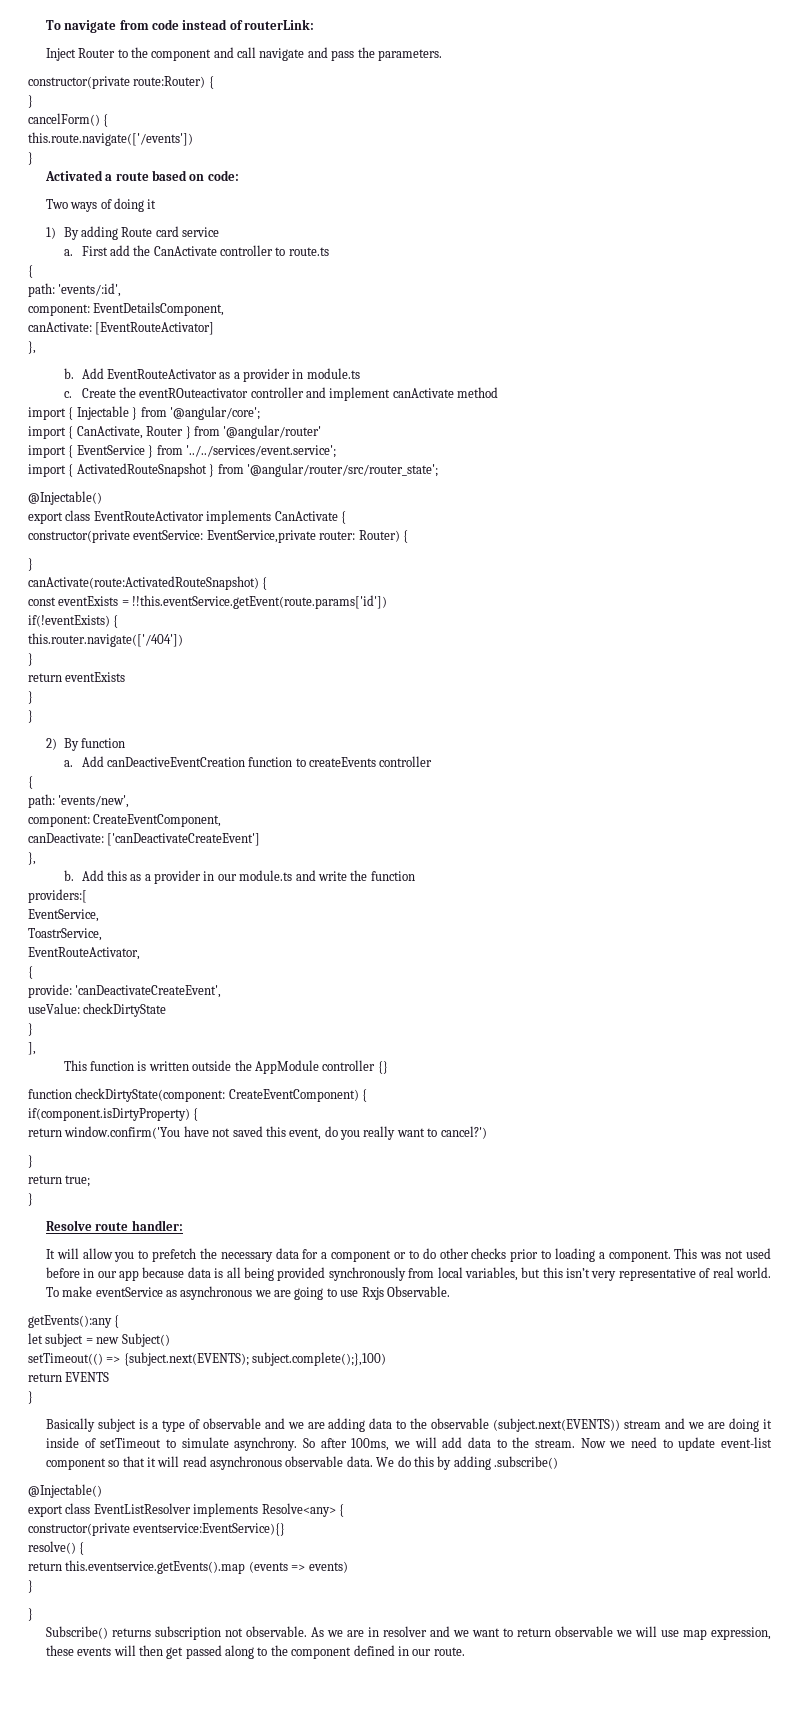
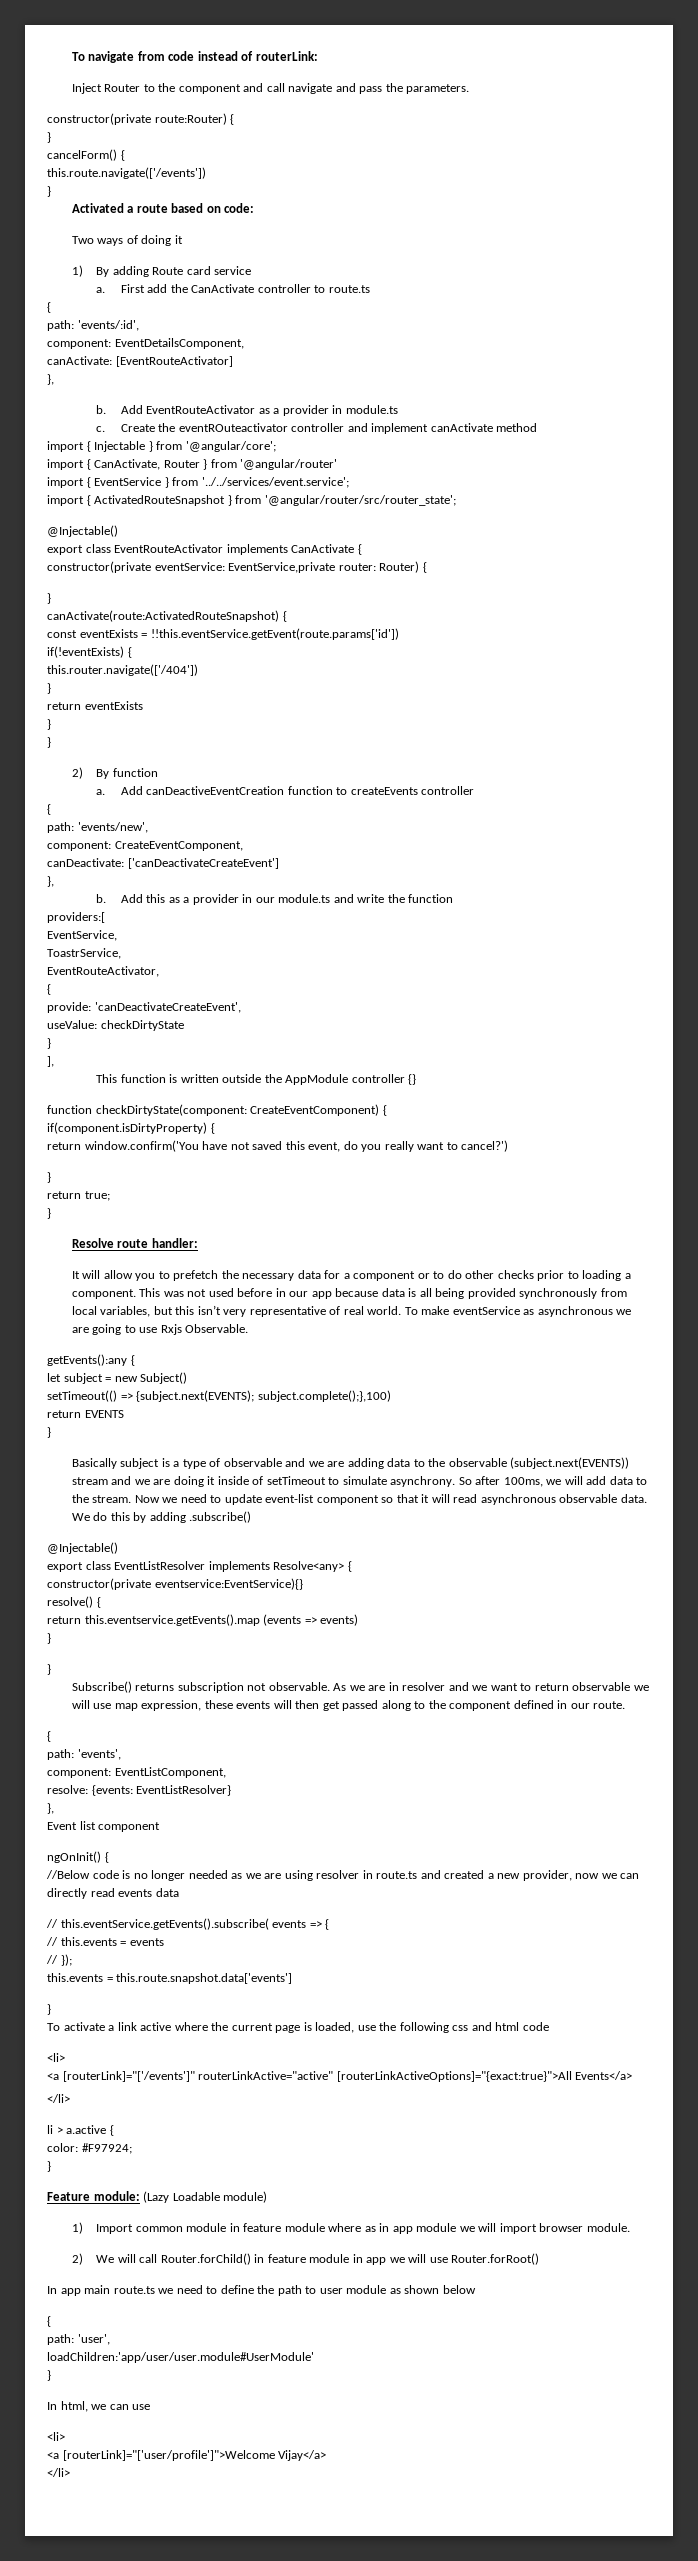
(465, 1651) none -> [47,1731,51,1742] [47,1749,121,1760] [47,1767,226,1778] [47,1785,232,1796] [47,1803,54,1814] [47,1821,161,1832] [47,1851,109,1863] [46,1870,640,1881] [47,1888,179,1899] [46,1918,330,1930] [46,1937,164,1946] [46,1954,72,1966] [47,1973,293,1984] [47,2004,51,2015] [47,2022,549,2033] [47,2053,65,2062] [47,2071,633,2082] [47,2094,70,2103] [47,2125,114,2136] [47,2143,132,2154] [47,2161,51,2172] [47,2191,268,2203] [71,2222,630,2234] [71,2253,540,2265] [47,2285,476,2296] [47,2316,51,2327] [47,2334,110,2345] [47,2352,314,2363] [47,2370,51,2381] [47,2401,151,2412] [47,2432,65,2441] [47,2450,327,2461] [47,2468,70,2477] // { // path: 'events', // component: EventListComponent, // resolve: {events: EventListResolver} // }, // Event list component // ngOnInit() { // //Below code is no longer needed as we are using resolver in route.ts and created a new provider, now we can directly read events data // // this.eventService.getEvents().subscribe( events => { // // this.events = events // // }); // this.events = this.route.snapshot.data['events'] // } // To activate a link active where the current page is loaded, use the following css and html code // <li> // <a [routerLink]="['/events']" routerLinkActive="active" [routerLinkActiveOptions]="{exact:true}">All Events</a> // </li> // li > a.active { // color: #F97924; // } // Feature module: (Lazy Loadable module) // 1) Import common module in feature module where as in app module we will import browser module. // 2) We will call Router.forChild() in feature module in app we will use Router.forRoot() // In app main route.ts we need to define the path to user module as shown below // { // path: 'user', // loadChildren:'app/user/user.module#UserModule' // } // In html, we can use // <li> // <a [routerLink]="['user/profile']">Welcome Vijay</a> // </li>

